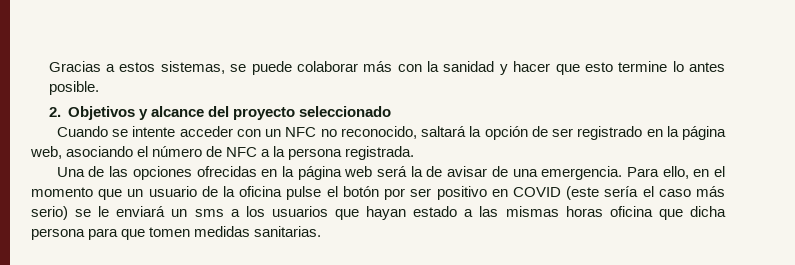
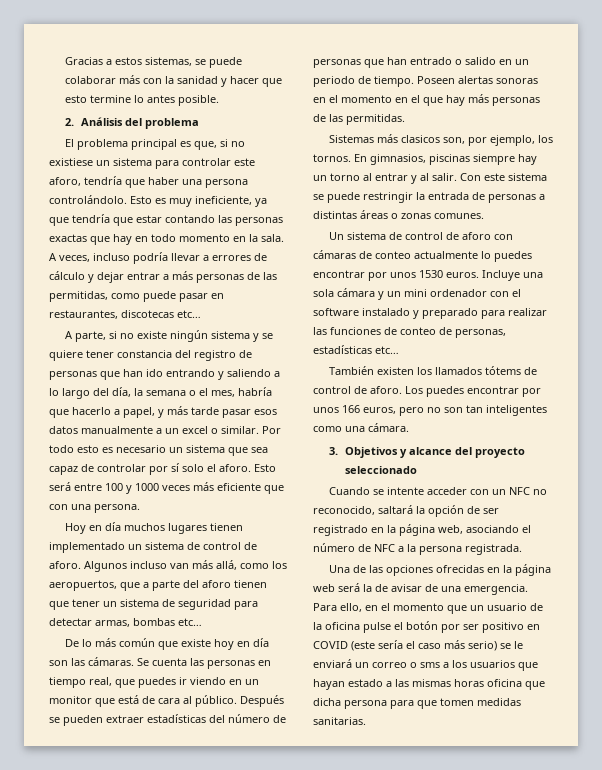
(61, 112) none -> [81,117,200,129] [64,139,245,150] [49,158,255,169] [49,176,248,188] [49,195,267,207] [49,214,283,226] [49,234,284,245] [49,252,267,264] [49,271,277,283] [49,291,224,302] [49,310,201,319] [64,330,273,342] [49,350,252,361] [49,369,280,380] [49,387,272,399] [49,406,277,418] [49,426,281,434] [49,445,268,456] [49,463,276,475] [49,482,284,494] [49,504,140,513] [64,522,243,534] [49,542,257,553] [49,560,287,572] [49,580,267,591] [49,599,258,610] [49,618,202,627] [64,638,269,650] [49,657,271,669] [49,677,259,688] [49,695,284,707] [49,714,286,726] [313,57,529,68] [313,76,538,87] [313,94,540,106] [313,114,405,125] [328,134,553,146] [313,154,537,165] [313,173,547,184] [313,192,545,203] [313,210,484,219] [328,232,513,240] [313,250,532,262] [313,270,543,281] [313,288,521,300] [313,308,547,319] [313,327,506,338] [313,345,399,354] [328,366,537,375] [313,386,541,397] [313,405,547,416] [313,423,409,432] [329,447,339,455] Análisis del problema // El problema principal es que, si no existiese un sistema para controlar este aforo, tendría que haber una persona controlándolo. Esto es muy ineficiente, ya que tendría que estar contando las personas exactas que hay en todo momento en la sala. A veces, incluso podría llevar a errores de cálculo y dejar entrar a más personas de las permitidas, como puede pasar en restaurantes, discotecas etc… // A parte, si no existe ningún sistema y se quiere tener constancia del registro de personas que han ido entrando y saliendo a lo largo del día, la semana o el mes, habría que hacerlo a papel, y más tarde pasar esos datos manualmente a un excel o similar. Por todo esto es necesario un sistema que sea capaz de controlar por sí solo el aforo. Esto será entre 100 y 1000 veces más eficiente que con una persona. // Hoy en día muchos lugares tienen implementado un sistema de control de aforo. Algunos incluso van más allá, como los aeropuertos, que a parte del aforo tienen que tener un sistema de seguridad para detectar armas, bombas etc… // De lo más común que existe hoy en día son las cámaras. Se cuenta las personas en tiempo real, que puedes ir viendo en un monitor que está de cara al público. Después se pueden extraer estadísticas del número de personas que han entrado o salido en un periodo de tiempo. Poseen alertas sonoras en el momento en el que hay más personas de las permitidas. // Sistemas más clasicos son, por ejemplo, los tornos. En gimnasios, piscinas siempre hay un torno al entrar y al salir. Con este sistema se puede restringir la entrada de personas a distintas áreas o zonas comunes. // Un sistema de control de aforo con cámaras de conteo actualmente lo puedes encontrar por unos 1530 euros. Incluye una sola cámara y un mini ordenador con el software instalado y preparado para realizar las funciones de conteo de personas, estadísticas etc… // También existen los llamados tótems de control de aforo. Los puedes encontrar por unos 166 euros, pero no son tan inteligentes como una cámara. // 3.
(188, 213) none -> [372,662,417,668] correo o

